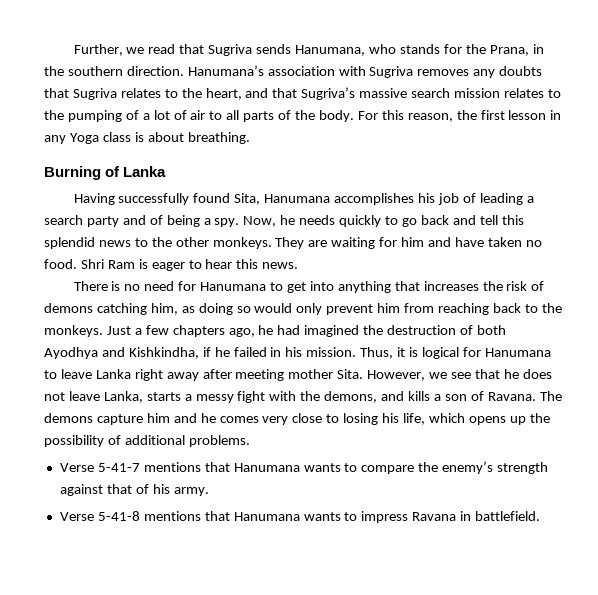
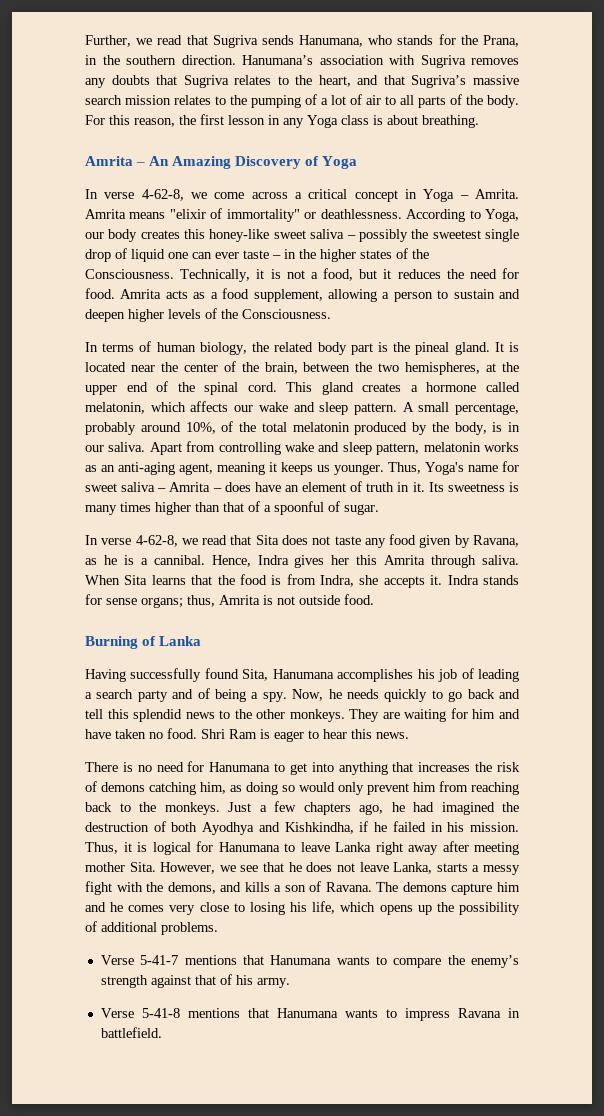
(250, 138) none -> [85,156,358,169] [85,189,519,202] [85,208,519,222] [85,229,519,242] [85,248,429,262] [85,268,520,282] [85,288,520,302] [85,308,331,322] [85,341,519,355] [85,361,519,375] [85,381,521,395] [85,401,519,415] [85,421,520,435] [85,441,519,455] [85,461,519,475] [85,481,519,492] [85,501,379,515] [85,534,519,548] [85,555,519,568] [85,574,519,588] [85,594,374,608] // Amrita – An Amazing Discovery of Yoga // In verse 4-62-8, we come across a critical concept in Yoga – Amrita. Amrita means "elixir of immortality" or deathlessness. According to Yoga, our body creates this honey-like sweet saliva – possibly the sweetest single drop of liquid one can ever taste – in the higher states of the Consciousness. Technically, it is not a food, but it reduces the need for food. Amrita acts as a food supplement, allowing a person to sustain and deepen higher levels of the Consciousness. // In terms of human biology, the related body part is the pineal gland. It is located near the center of the brain, between the two hemispheres, at the upper end of the spinal cord. This gland creates a hormone called melatonin, which affects our wake and sleep pattern. A small percentage, probably around 10%, of the total melatonin produced by the body, is in our saliva. Apart from controlling wake and sleep pattern, melatonin works as an anti-aging agent, meaning it keeps us younger. Thus, Yoga's name for sweet saliva – Amrita – does have an element of truth in it. Its sweetness is many times higher than that of a spoonful of sugar. // In verse 4-62-8, we read that Sita does not taste any food given by Ravana, as he is a cannibal. Hence, Indra gives her this Amrita through saliva. When Sita learns that the food is from Indra, she accepts it. Indra stands for sense organs; thus, Amrita is not outside food.

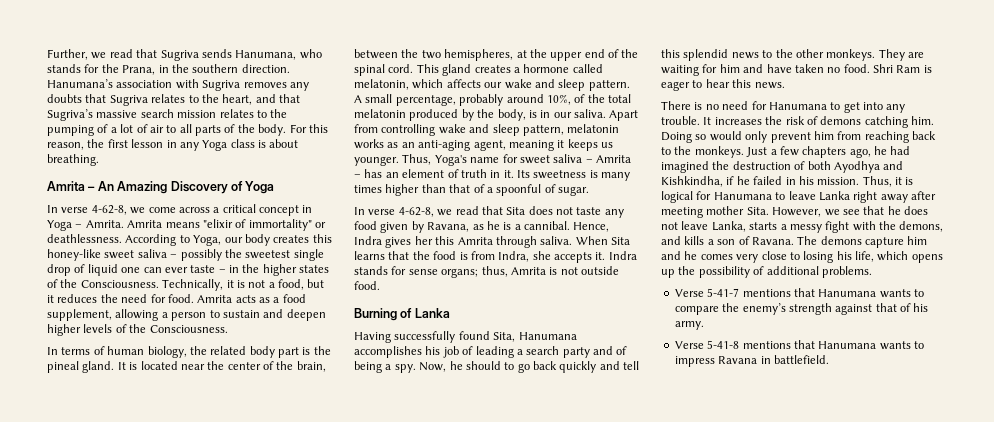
[224,482,281,492] does have -> [364,169,383,178] has
[347,689,428,702] needs quickly -> [465,361,501,370] should
(495, 694) none -> [559,361,597,373] quickly
[338,762,414,775] anything that -> [886,104,906,113] [661,116,712,125] any trouble. It
[200,782,278,795] him, as doing -> [911,116,934,125] [661,132,692,143] him. Doing

